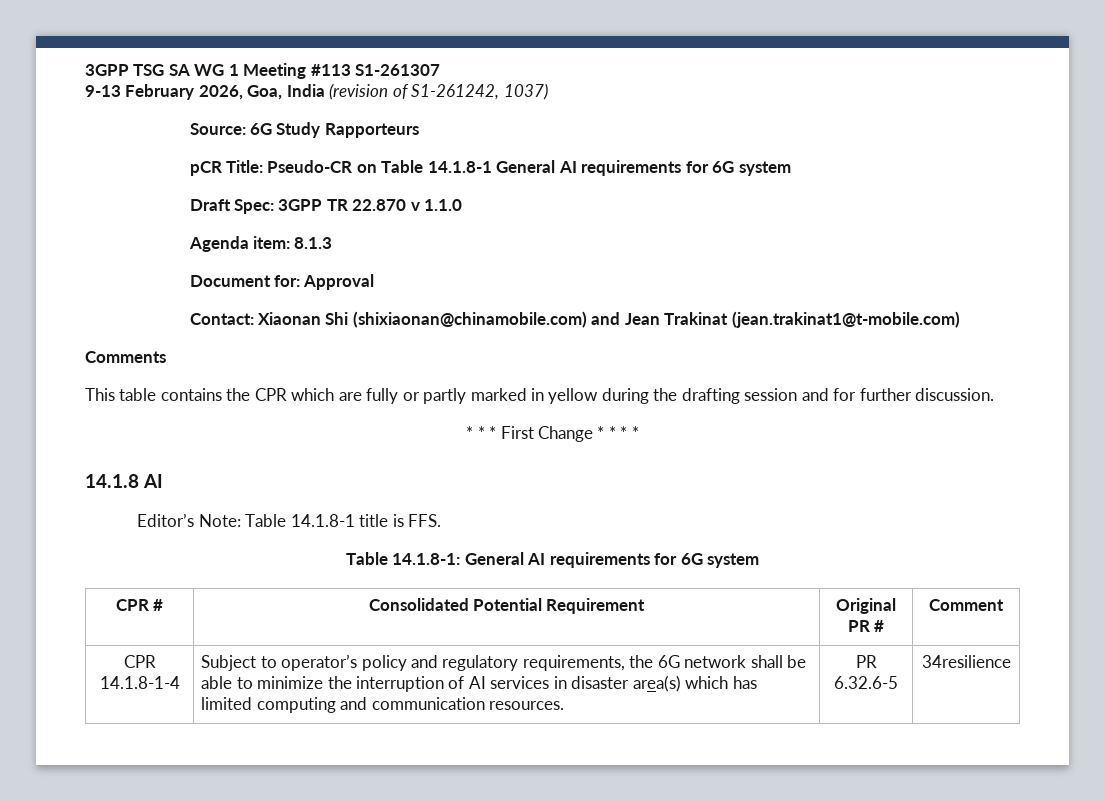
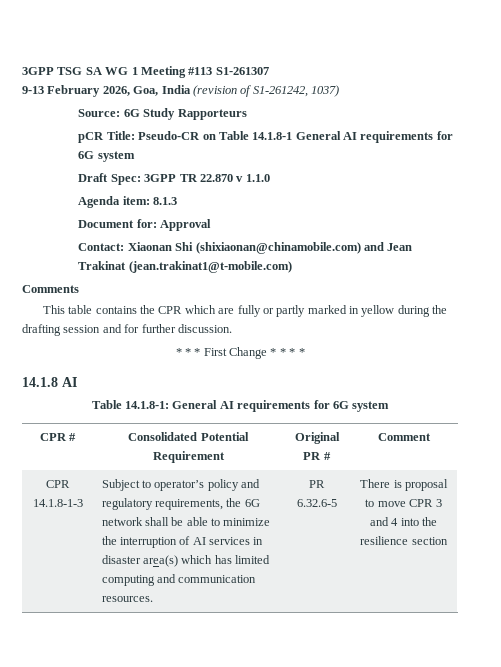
[137,513,442,527] // Editor’s Note: Table 14.1.8-1 title is FFS. -> (77, 382) none
[99,676,180,689] 14.1.8-1-4 -> [32,499,83,507] 14.1.8-1-3
[921,655,1011,668] 34resilience -> [360,479,448,491] [365,499,442,507] [369,517,438,526] [360,536,448,545] There is proposal to move CPR 3 and 4 into the resilience section

